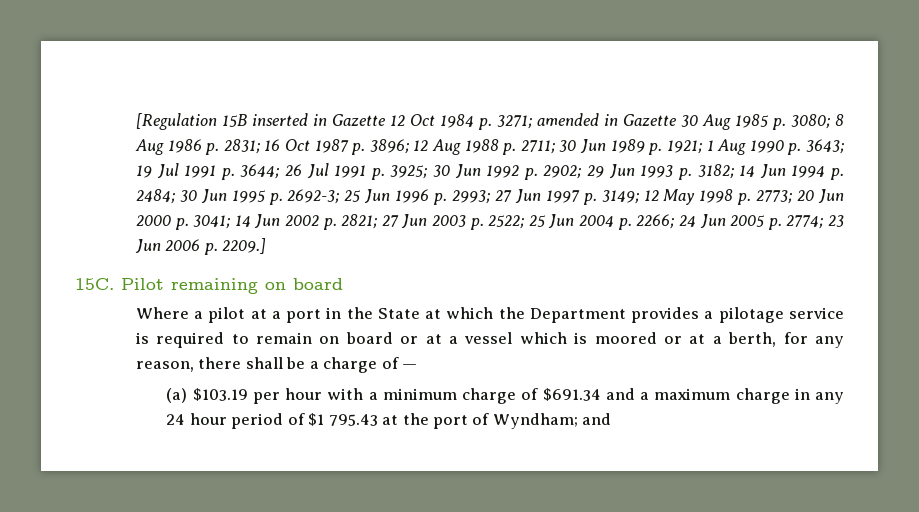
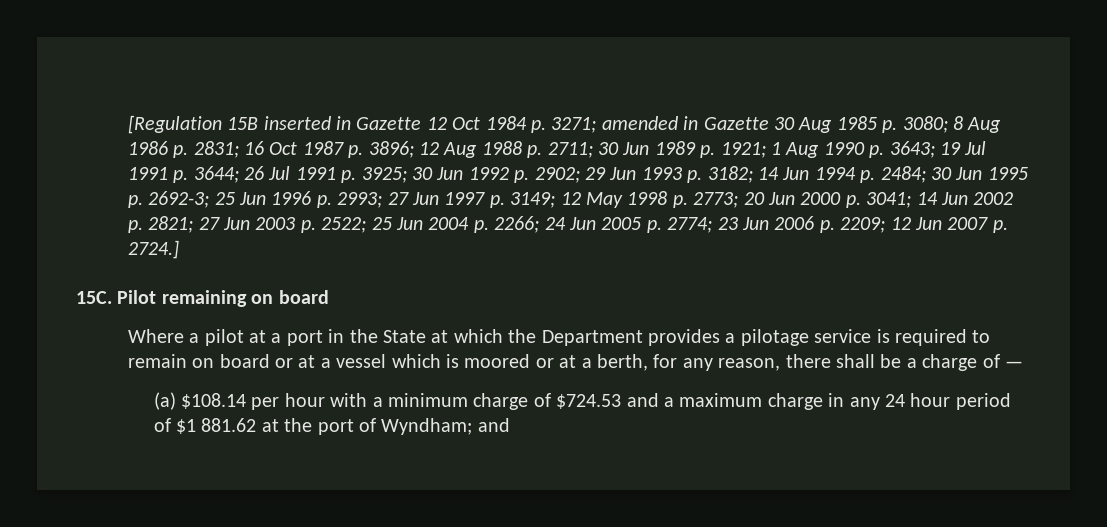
[222,238,267,254] 2209.] -> [840,217,1008,233] [127,240,179,259] 2209; 12 Jun 2007 p. 2724.]
[192,388,248,401] $103.19 -> [180,393,246,409] $108.14
[542,388,601,401] $691.34 -> [556,394,622,409] $724.53
[328,414,378,426] 795.43 -> [201,418,257,432] 881.62

